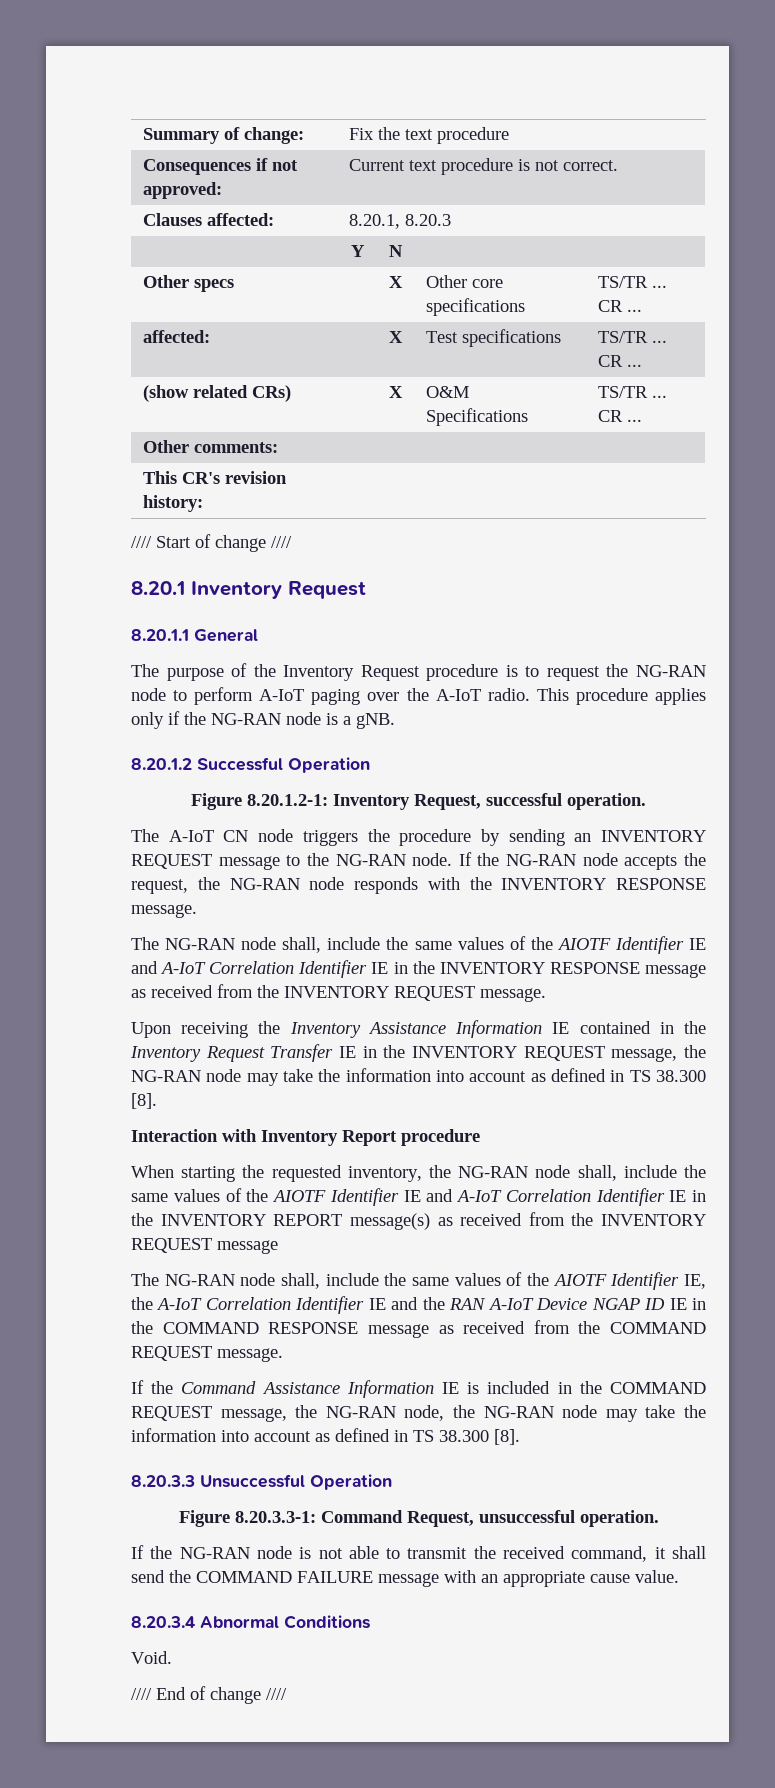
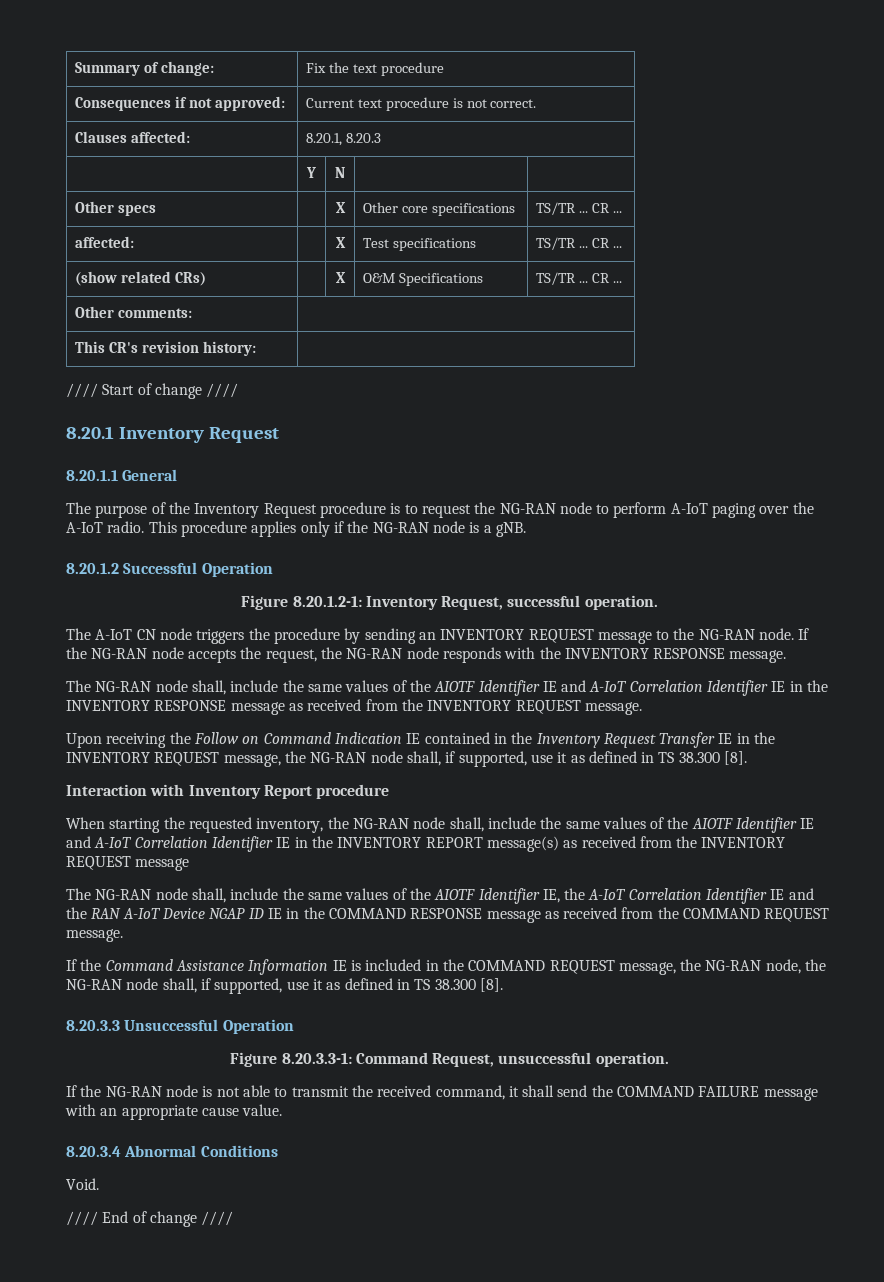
[289,1020,543,1038] Inventory Assistance Information -> [193,732,402,744] Follow on Command Indication
[246,1068,527,1086] may take the information into account -> [406,751,568,767] shall, if supported, use it
[605,1405,707,1422] [131,1428,311,1442] may take the information into account -> [162,978,323,994] shall, if supported, use it

